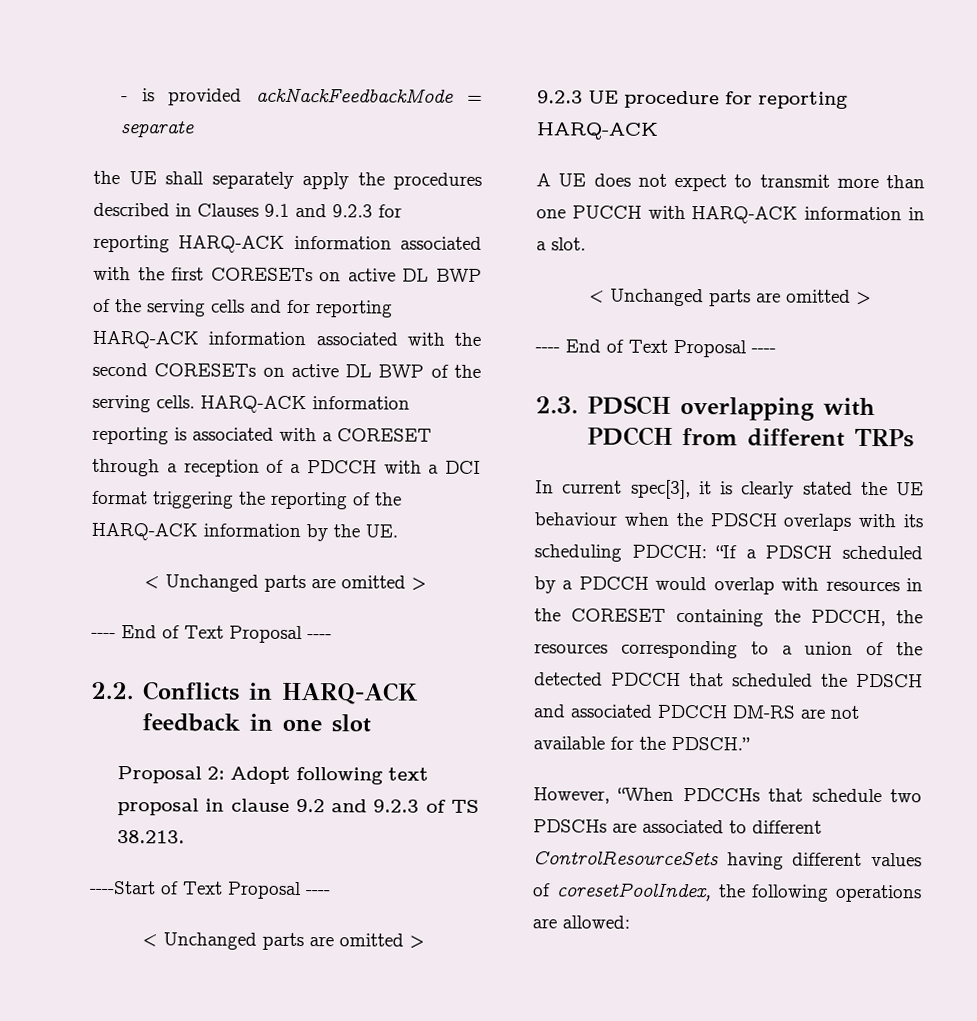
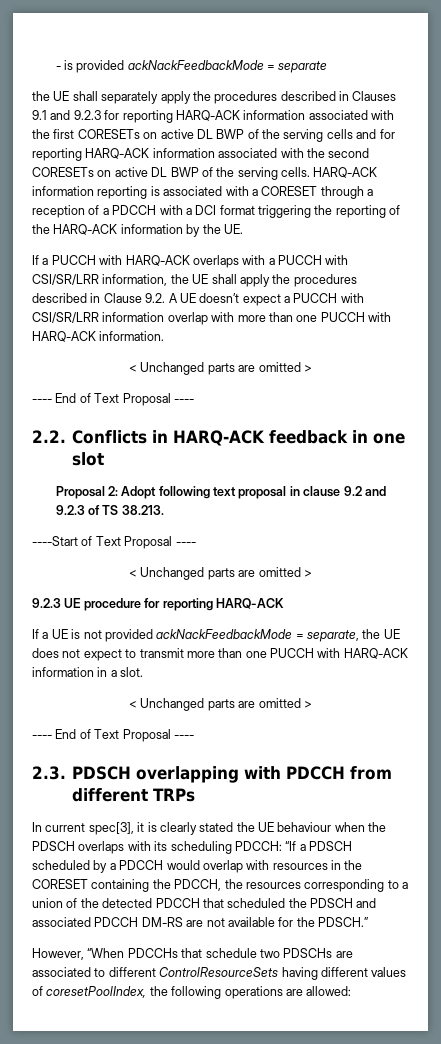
(398, 531) none -> [32,255,349,268] [32,274,357,287] [32,293,364,306] [32,312,391,325] [32,331,165,342] // If a PUCCH with HARQ-ACK overlaps with a PUCCH with CSI/SR/LRR information, the UE shall apply the procedures described in Clause 9.2. A UE doesn’t expect a PUCCH with CSI/SR/LRR information overlap with more than one PUCCH with HARQ-ACK information.
[536,173,551,187] A -> [32,629,381,642] If a UE is not provided ackNackFeedbackMode = separate, the

